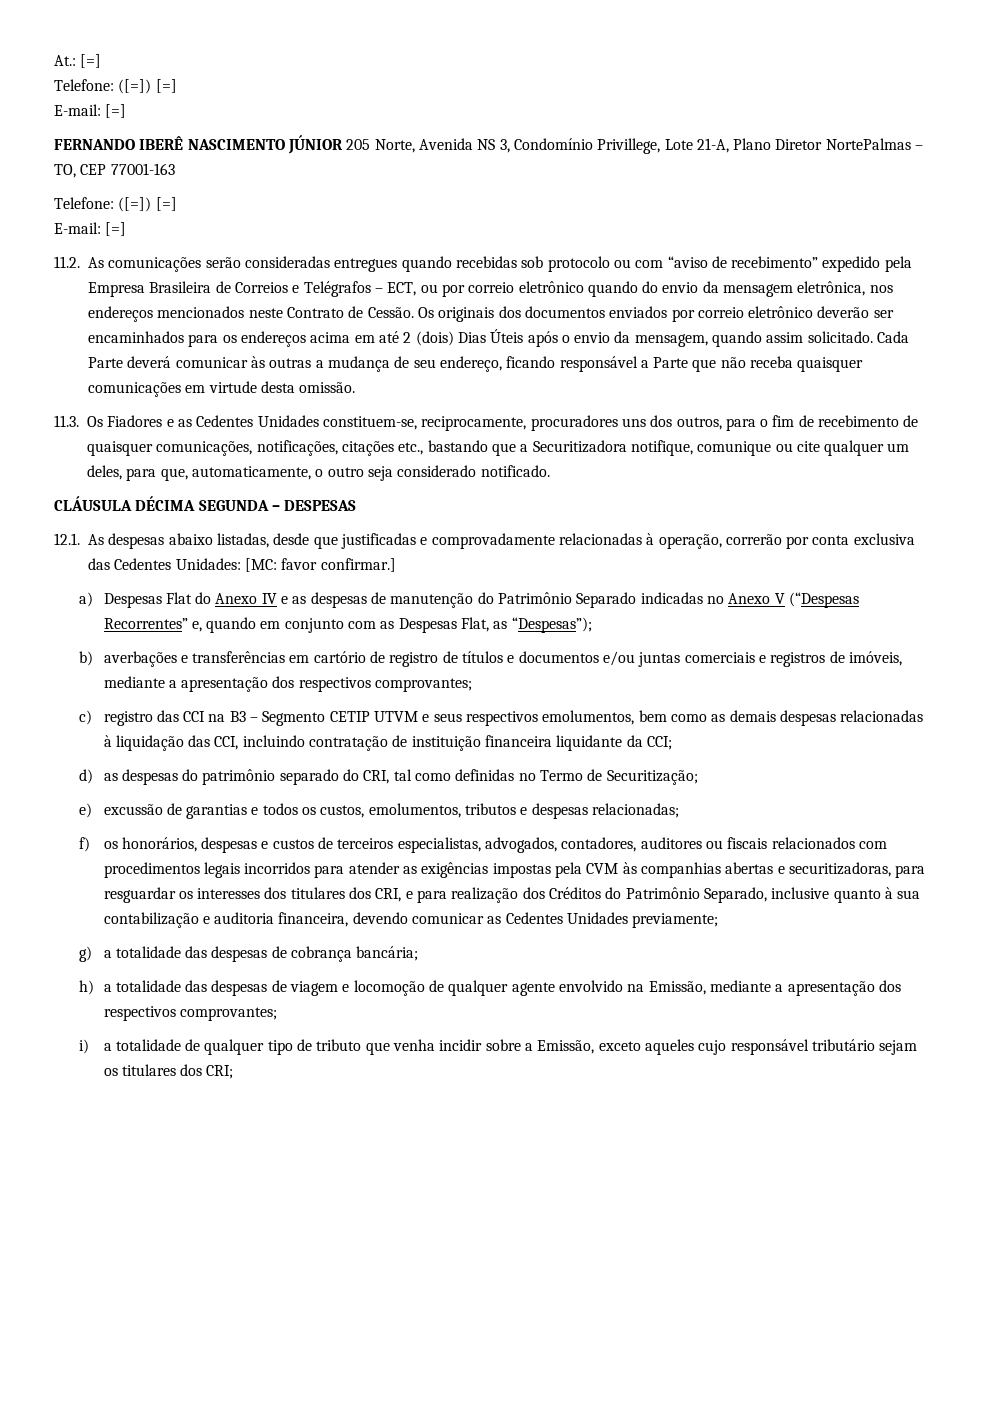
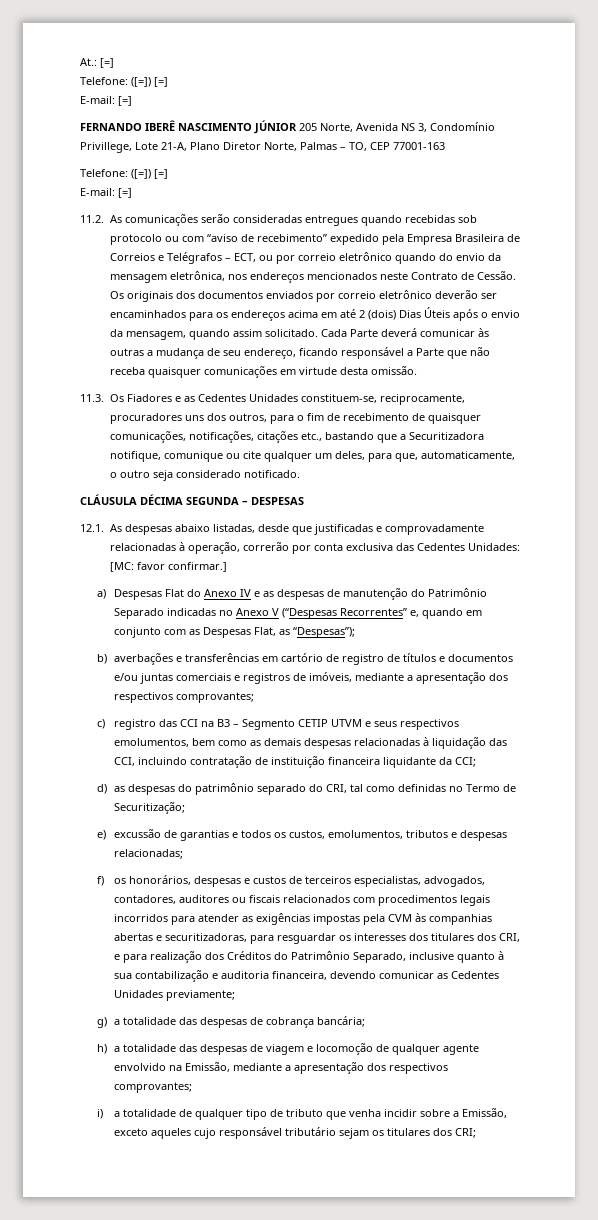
[825,138,911,150] NortePalmas -> [264,142,337,151] Norte, Palmas

